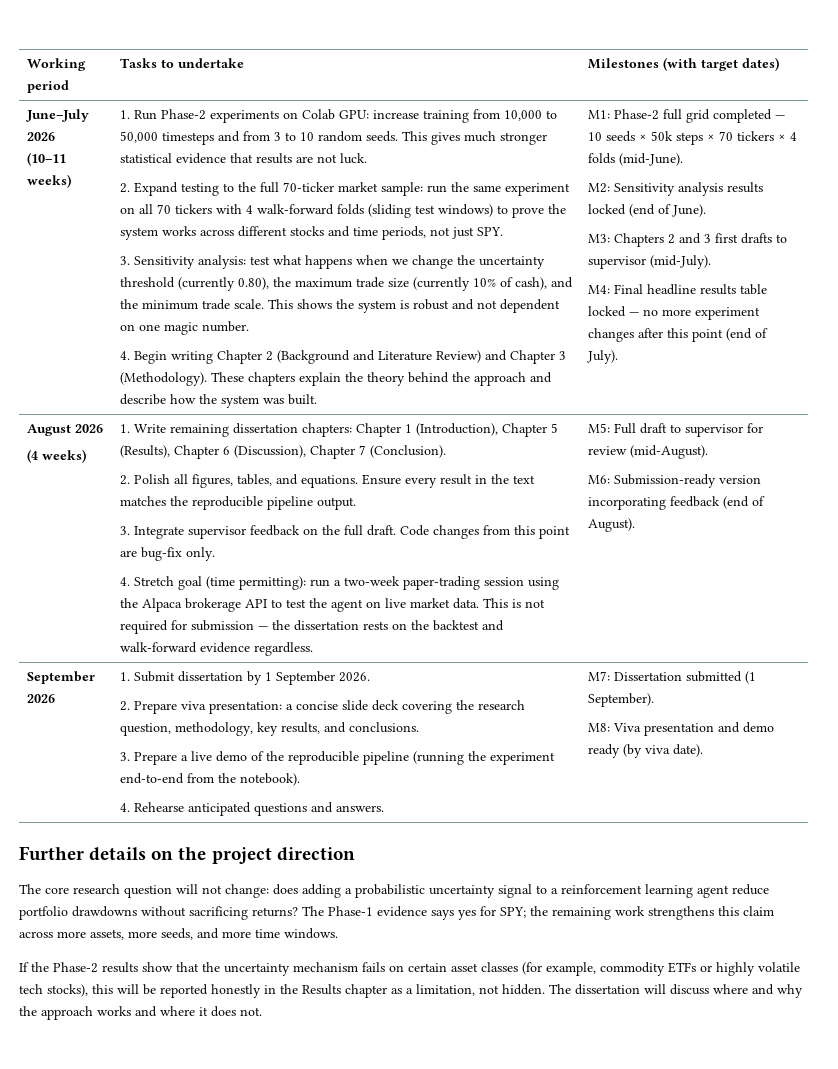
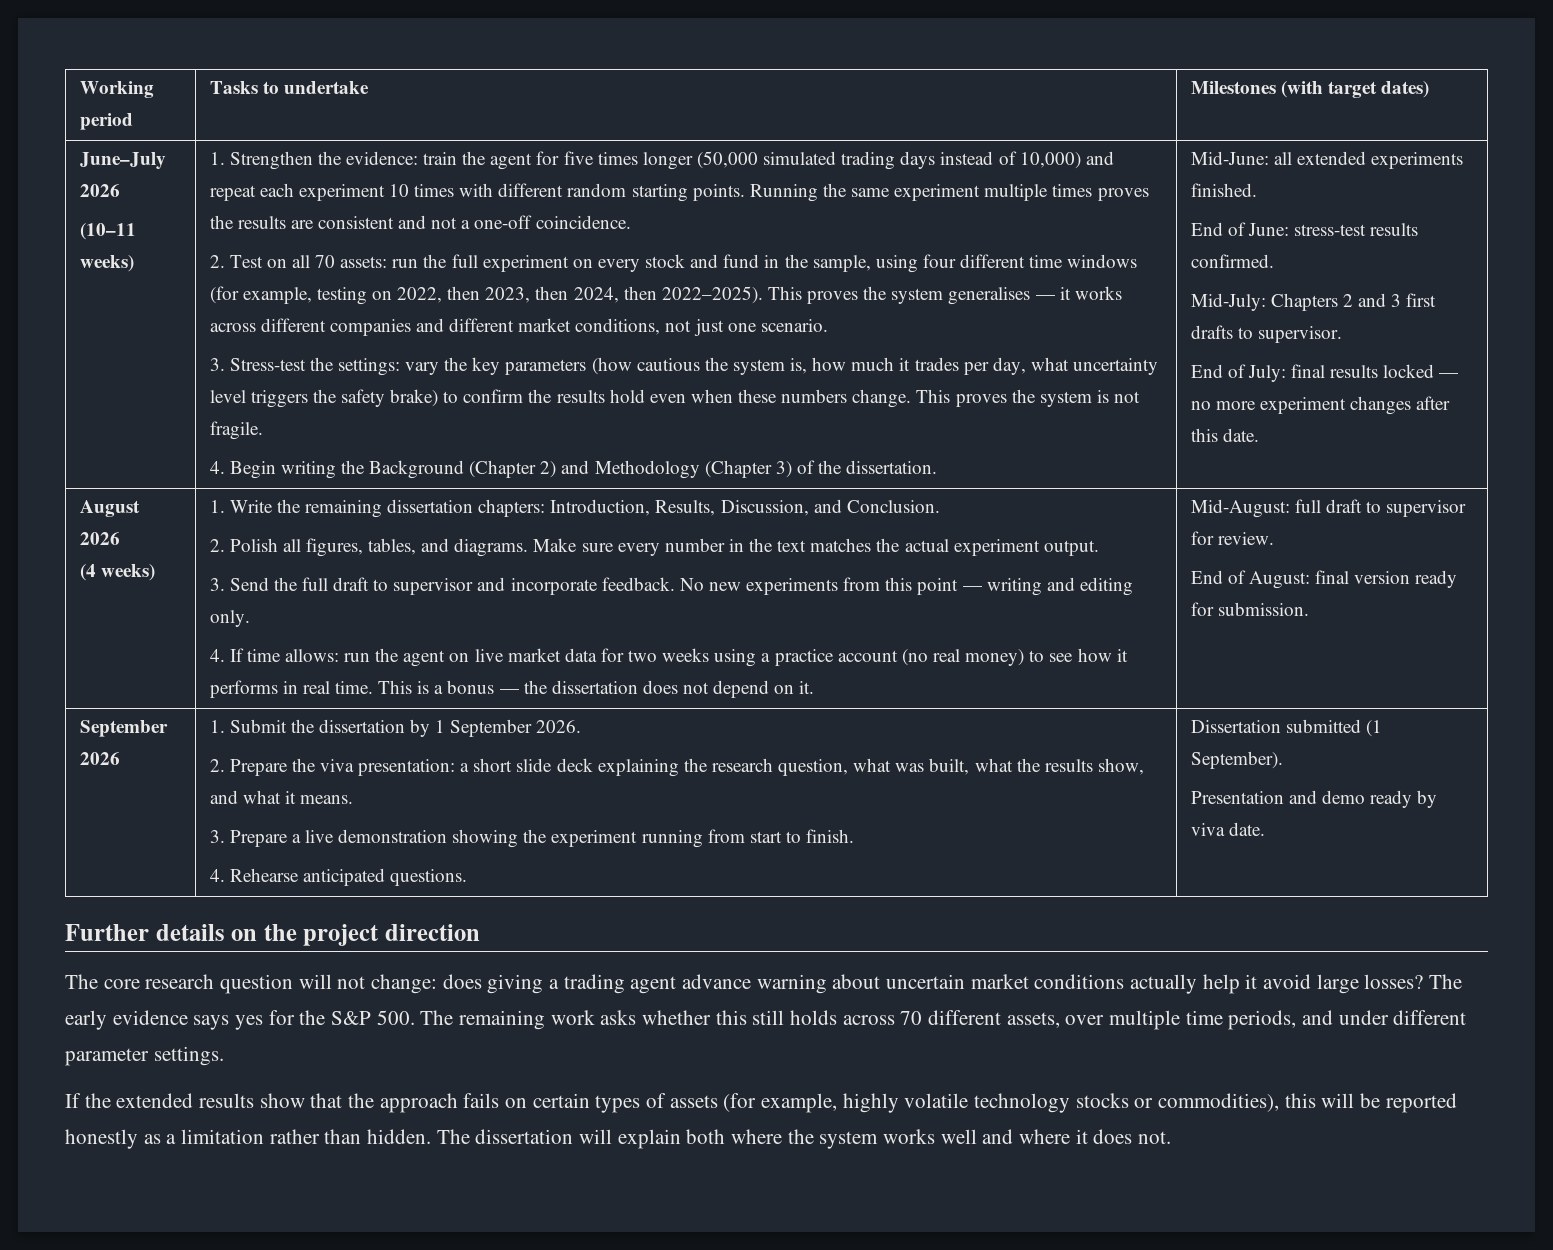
[134,109,558,123] [120,131,548,145] [120,153,368,164] [120,182,571,196] [120,204,567,218] [120,226,504,240] [120,255,546,269] [120,277,574,291] [120,299,561,313] [120,321,250,335] [120,350,567,364] [120,372,553,386] [120,394,318,408] [588,109,786,123] [588,131,798,145] [588,153,684,166] [588,182,764,196] [588,204,707,217] [588,234,611,243] Run Phase-2 experiments on Colab GPU: increase training from 10,000 to 50,000 timesteps and from 3 to 10 random seeds. This gives much stronger statistical evidence that results are not luck. // 2. Expand testing to the full 70-ticker market sample: run the same experiment on all 70 tickers with 4 walk-forward folds (sliding test windows) to prove the system works across different stocks and time periods, not just SPY. // 3. Sensitivity analysis: test what happens when we change the uncertainty threshold (currently 0.80), the maximum trade size (currently 10% of cash), and the minimum trade scale. This shows the system is robust and not dependent on one magic number. // 4. Begin writing Chapter 2 (Background and Literature Review) and Chapter 3 (Methodology). These chapters explain the theory behind the approach and describe how the system was built. | M1: Phase-2 full grid completed — 10 seeds × 50k steps × 70 tickers × 4 folds (mid-June). // M2: Sensitivity analysis results locked (end of June). // M3: -> [229,151,1114,170] [209,183,1149,202] [209,215,631,229] [209,254,1138,273] [209,286,1122,305] [209,318,828,336] [209,357,1159,376] [209,389,1141,408] [209,421,263,440] [209,460,938,479] [1190,151,1463,169] [1190,183,1257,197] [1190,222,1419,236] [1190,254,1274,268] [1190,293,1266,311] Strengthen the evidence: train the agent for five times longer (50,000 simulated trading days instead of 10,000) and repeat each experiment 10 times with different random starting points. Running the same experiment multiple times proves the results are consistent and not a one-off coincidence. // 2. Test on all 70 assets: run the full experiment on every stock and fund in the sample, using four different time windows (for example, testing on 2022, then 2023, then 2024, then 2022–2025). This proves the system generalises — it works across different companies and different market conditions, not just one scenario. // 3. Stress-test the settings: vary the key parameters (how cautious the system is, how much it trades per day, what uncertainty level triggers the safety brake) to confirm the results hold even when these numbers change. This proves the system is not fragile. // 4. Begin writing the Background (Chapter 2) and Methodology (Chapter 3) of the dissertation. | Mid-June: all extended experiments finished. // End of June: stress-test results confirmed. // Mid-July:
[588,255,712,269] [588,284,768,295] supervisor (mid-July). // M4: Final headline results table -> [1257,326,1342,343] [1190,364,1379,382] supervisor. // End of July: final results
[692,328,769,342] [587,350,619,364] point (end of July). -> [1222,428,1259,442] date.
(167, 428) none -> [276,499,301,513] the
[356,423,559,437] [120,445,447,459] Chapter 1 (Introduction), Chapter 5 (Results), Chapter 6 (Discussion), Chapter 7 (Conclusion). -> [550,499,940,516] Introduction, Results, Discussion, and Conclusion.
[301,474,473,488] equations. Ensure every result -> [454,538,725,557] diagrams. Make sure every number
[192,496,314,510] reproducible pipeline -> [904,539,1040,556] actual experiment
[134,525,571,539] [120,547,216,561] [120,576,560,590] [120,598,307,612] Integrate supervisor feedback on the full draft. Code changes from this point are bug-fix only. // 4. Stretch goal (time permitting): run a two-week paper-trading session using the Alpaca brokerage API to test -> [229,577,1133,596] [209,610,250,627] [209,648,371,662] Send the full draft to supervisor and incorporate feedback. No new experiments from this point — writing and editing only. // 4. If time allows: run
[453,598,546,609] [120,620,505,634] [120,642,314,656] [588,423,764,437] [588,445,709,459] [588,474,762,488] [588,496,766,510] [588,518,636,532] data. This is not required for submission — the dissertation rests on the backtest and walk-forward evidence regardless. | M5: Full draft to supervisor for review (mid-August). // M6: Submission-ready version incorporating feedback (end of August). -> [564,648,1128,667] [209,680,815,698] [1190,499,1467,518] [1190,531,1274,545] [1190,570,1458,589] [1190,602,1309,616] data for two weeks using a practice account (no real money) to see how it performs in real time. This is a bonus — the dissertation does not depend on it. | Mid-August: full draft to supervisor for review. // End of August: final version ready for submission.
(176, 676) none -> [290,719,315,733] the
(178, 707) none -> [291,758,316,772] the
[296,701,339,710] concise -> [473,758,513,772] short
[402,701,453,714] covering -> [597,759,679,777] explaining
[175,722,420,736] [120,751,556,765] [120,773,301,786] methodology, key results, and conclusions. // 3. Prepare a live demo of the reproducible pipeline (running the experiment end-to-end from the notebook). -> [853,758,1144,775] [209,790,353,804] [209,829,855,848] what was built, what the results show, and what it means. // 3. Prepare a live demonstration showing the experiment running from start to finish.
[254,802,385,816] [588,671,611,681] questions and answers. | M7: -> [389,869,467,886] questions. |
[588,722,775,736] [588,744,704,758] M8: Viva presentation and demo ready (by viva date). -> [1190,790,1438,808] [1190,822,1265,836] Presentation and demo ready by viva date.
[302,884,769,898] [19,906,774,920] [19,928,338,940] adding a probabilistic uncertainty signal to a reinforcement learning agent reduce portfolio drawdowns without sacrificing returns? The Phase-1 evidence says yes for SPY; the remaining work strengthens this claim across more assets, more seeds, and more time windows. -> [487,974,1463,994] [65,1010,1467,1030] [65,1046,224,1066] giving a trading agent advance warning about uncertain market conditions actually help it avoid large losses? The early evidence says yes for the S&P 500. The remaining work asks whether this still holds across 70 different assets, over multiple time periods, and under different parameter settings.
[53,962,98,973] Phase-2 -> [116,1093,194,1108] extended
[224,962,358,976] uncertainty mechanism -> [379,1093,458,1113] approach
[451,962,800,976] [19,984,88,997] asset classes (for example, commodity ETFs or highly volatile tech stocks), -> [595,1093,1280,1113] types of assets (for example, highly volatile technology stocks or commodities),
[264,984,803,998] [19,1006,131,1020] in the Results chapter as a limitation, not hidden. The dissertation will discuss where and why the approach works -> [143,1129,977,1149] as a limitation rather than hidden. The dissertation will explain both where the system works well

